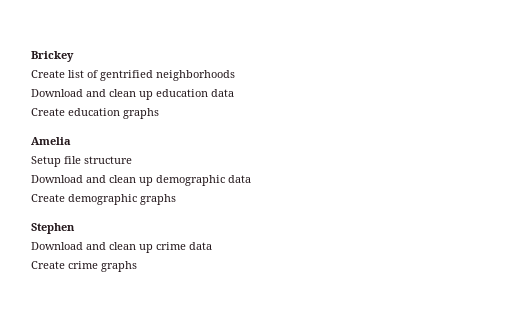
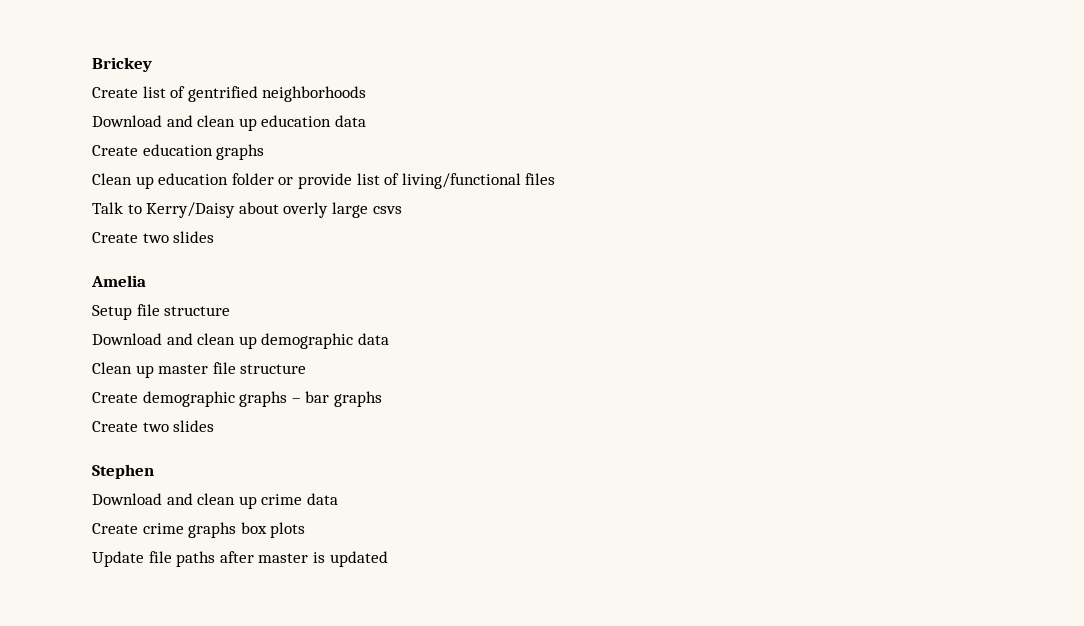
(159, 113) none -> [92,173,556,189] [92,202,402,218] [92,231,215,243] // Clean up education folder or provide list of living/functional files // Talk to Kerry/Daisy about overly large csvs // Create two slides
[31,194,176,205] Create demographic graphs -> [92,362,307,378] [92,391,382,407] [92,420,215,432] Clean up master file structure // Create demographic graphs – bar graphs // Create two slides
(137, 266) none -> [240,522,306,538] [92,551,388,567] box plots // Update file paths after master is updated

